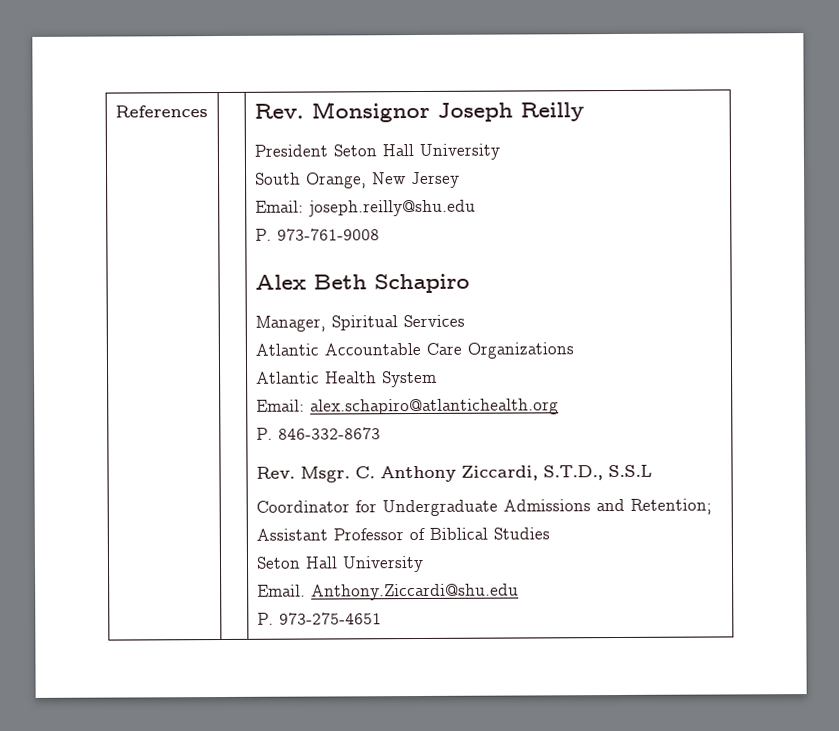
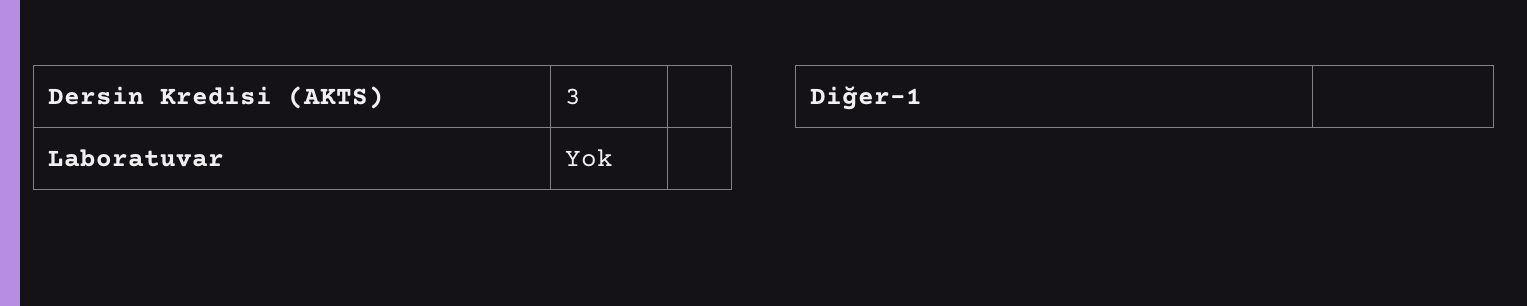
[114,105,208,118] [253,100,584,123] [253,143,500,161] [254,171,460,189] [254,199,476,217] [254,228,380,241] [254,273,470,294] [254,314,465,332] [254,342,574,359] [255,370,437,388] [255,398,559,416] [255,427,381,440] [255,464,652,483] [255,498,712,517] [255,527,550,541] [255,555,424,573] [256,583,519,601] [256,612,382,625] References | | Rev. Monsignor Joseph Reilly // President Seton Hall University // South Orange, New Jersey // Email: joseph.reilly@shu.edu // P. 973-761-9008 // Alex Beth Schapiro // Manager, Spiritual Services // Atlantic Accountable Care Organizations // Atlantic Health System // Email: alex.schapiro@atlantichealth.org // P. 846-332-8673 // Rev. Msgr. C. Anthony Ziccardi, S.T.D., S.S.L // Coordinator for Undergraduate Admissions and Retention; Assistant Professor of Biblical Studies // Seton Hall University // Email. Anthony.Ziccardi@shu.edu // P. 973-275-4651 -> [48,86,385,109] [565,88,582,105] [48,149,225,167] [565,149,614,167] [810,86,923,110] Dersin Kredisi (AKTS) | 3 | // Laboratuvar | Yok | // Diğer-1 |

